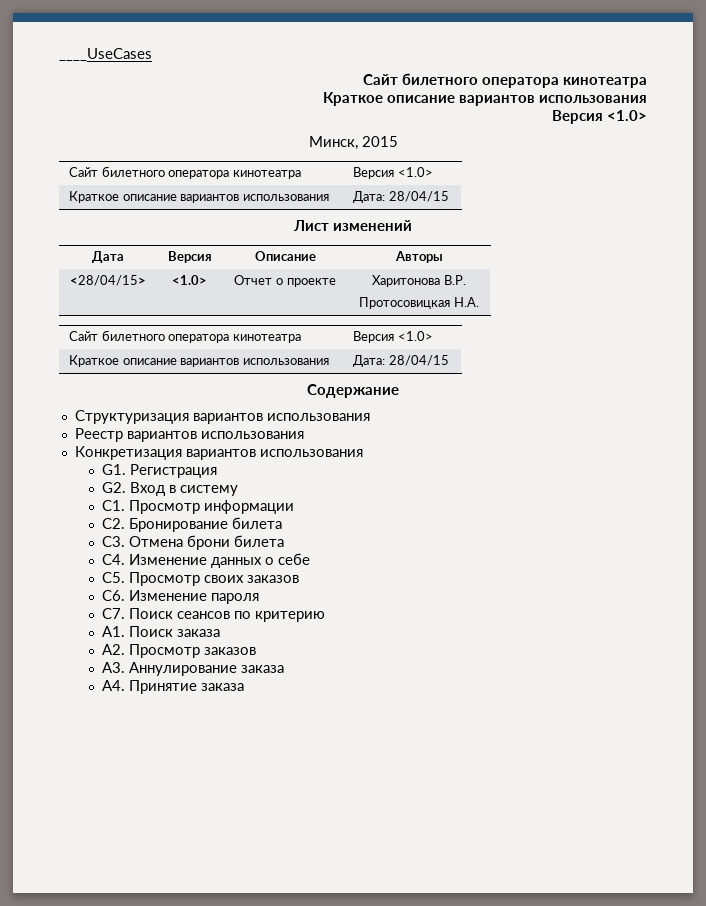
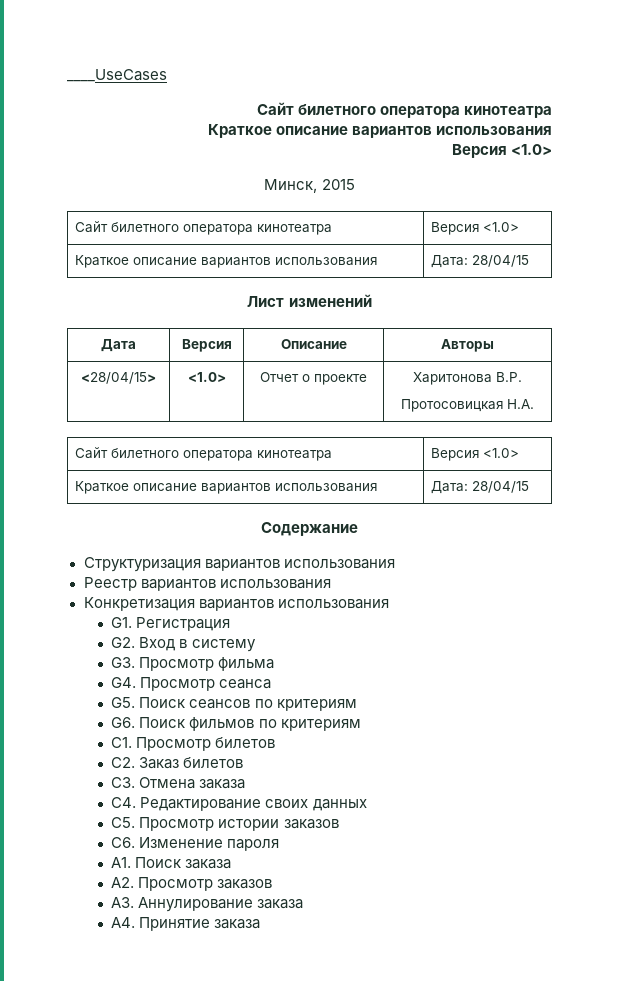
(239, 490) none -> [111,657,275,671] [111,677,272,691] [111,697,357,711] [111,717,361,731] // G3. Просмотр фильма // G4. Просмотр сеанса // G5. Поиск сеансов по критериям // G6. Поиск фильмов по критериям
[204,500,295,514] информации -> [215,737,276,748] билетов
[129,517,283,532] Бронирование билета -> [139,757,244,769] Заказ билетов
[187,535,285,550] брони билета -> [199,779,246,789] заказа
[129,554,208,565] Изменение -> [140,797,309,811] Редактирование своих
[265,553,311,565] о себе -> (367, 805) none
[204,575,245,583] своих -> [218,819,280,831] истории
[102,608,326,622] // C7. Поиск сеансов по критерию -> (280, 845) none

